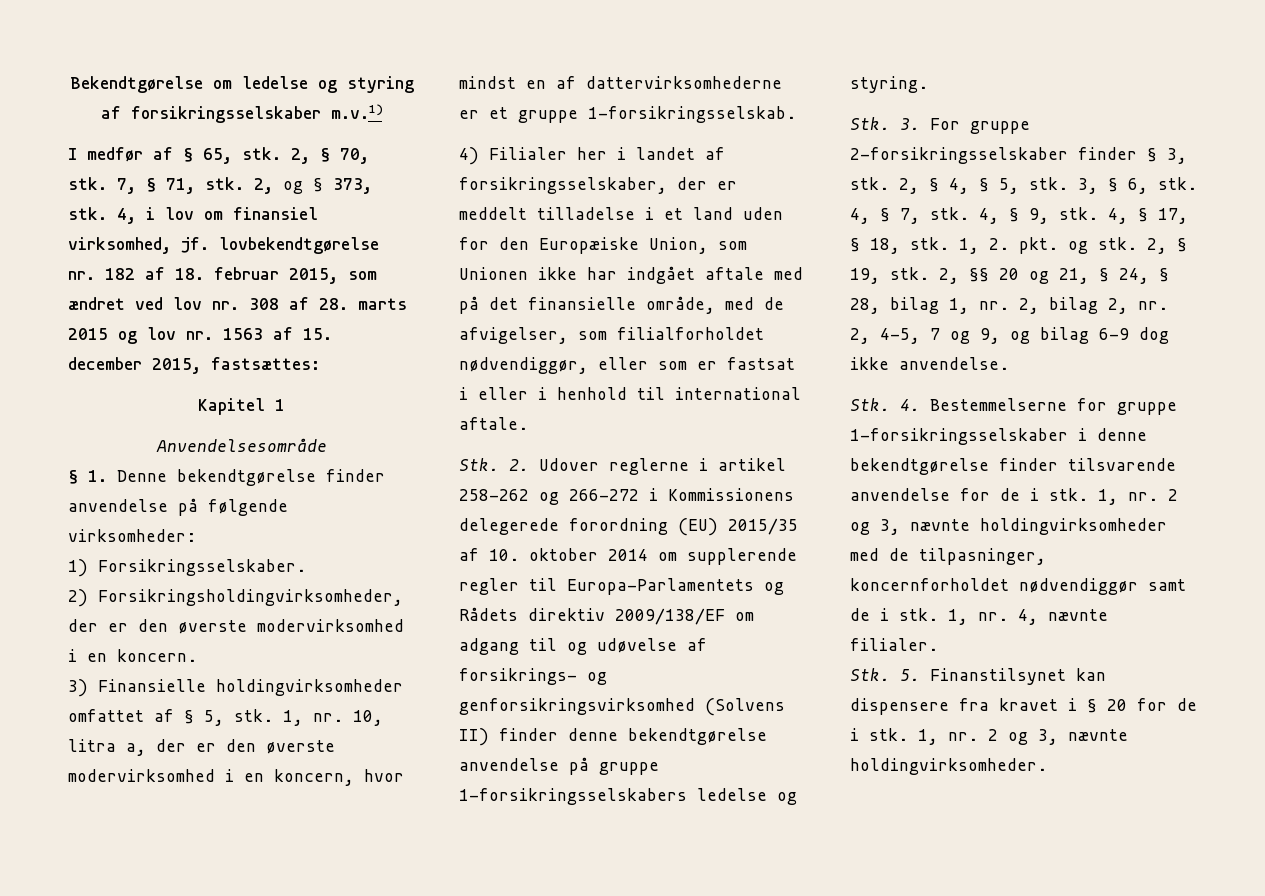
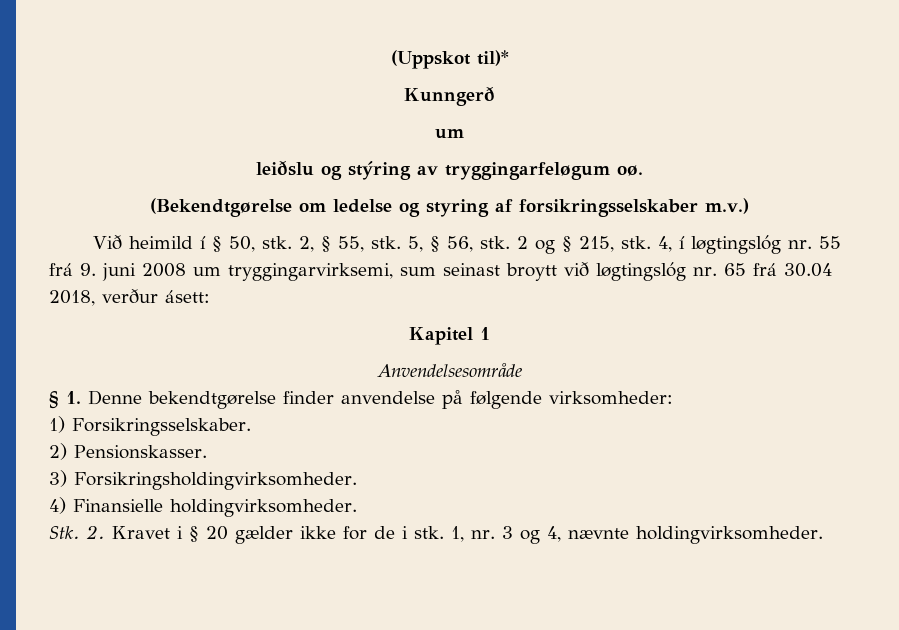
[69,76,203,93] Bekendtgørelse -> [390,50,509,69] [404,87,495,106] [435,129,464,139] [256,161,643,180] [150,198,293,217] (Uppskot til)* // Kunngerð // um // leiðslu og stýring av tryggingarfeløgum oø. // (Bekendtgørelse
[330,104,383,119] [68,147,369,164] [68,177,273,194] m.v.1) // I medfør af § 65, stk. 2, § 70, stk. 7, § 71, stk. 2, -> [705,198,750,214] [93,235,529,252] m.v.) // Við heimild í § 50, stk. 2, § 55, stk. 5, § 56, stk. 2
[333,178,372,194] [68,207,318,224] [68,237,379,254] [68,267,377,284] [68,297,407,310] [68,327,332,344] [68,357,320,374] 373, stk. 4, i lov om finansiel virksomhed, jf. lovbekendtgørelse nr. 182 af 18. februar 2015, som ændret ved lov nr. 308 af 28. marts 2015 og lov nr. 1563 af 15. december 2015, fastsættes: -> [579,235,842,254] [49,262,832,281] [49,289,210,306] 215, stk. 4, í løgtingslóg nr. 55 frá 9. juni 2008 um tryggingarvirksemi, sum seinast broytt við løgtingslóg nr. 65 frá 30.04 2018, verður ásett:
[98,589,403,606] [68,619,404,634] [68,649,197,662] [68,679,403,697] [68,709,383,726] [68,739,335,756] [68,769,404,786] [459,76,782,89] [459,106,796,123] [459,147,725,165] [459,177,737,194] [459,207,783,220] [459,237,747,254] [459,266,803,284] [459,296,784,314] [459,327,764,344] [459,357,795,374] [459,387,801,400] [459,417,528,430] [459,458,786,475] [459,488,794,505] [459,518,798,536] [459,548,797,565] [459,578,784,595] [459,607,754,625] [459,638,707,655] [459,668,607,685] [459,698,785,716] [459,728,767,746] [459,757,659,775] [459,788,797,805] [850,76,928,93] [850,117,1030,134] [850,147,1187,164] [850,177,1197,194] [850,207,1188,224] [850,237,1187,254] [850,267,1169,284] [850,297,1168,314] [850,327,1169,344] [850,357,1009,370] [850,398,1177,415] [850,428,1147,445] [850,458,1176,475] [850,488,1178,505] [850,518,1167,535] [850,548,1046,565] [850,578,1186,595] [850,608,1108,625] [850,638,938,651] [850,668,1106,685] [850,698,1197,715] [850,728,1058,745] Forsikringsholdingvirksomheder, der er den øverste modervirksomhed i en koncern. // 3) Finansielle holdingvirksomheder omfattet af § 5, stk. 1, nr. 10, litra a, der er den øverste modervirksomhed i en koncern, hvor mindst en af dattervirksomhederne er et gruppe 1-forsikringsselskab. // 4) Filialer her i landet af forsikringsselskaber, der er meddelt tilladelse i et land uden for den Europæiske Union, som Unionen ikke har indgået aftale med på det finansielle område, med de afvigelser, som filialforholdet nødvendiggør, eller som er fastsat i eller i henhold til international aftale. // Stk. 2. Udover reglerne i artikel 258-262 og 266-272 i Kommissionens delegerede forordning (EU) 2015/35 af 10. oktober 2014 om supplerende regler til Europa-Parlamentets og Rådets direktiv 2009/138/EF om adgang til og udøvelse af forsikrings- og genforsikringsvirksomhed (Solvens II) finder denne bekendtgørelse anvendelse på gruppe 1-forsikringsselskabers ledelse og styring. // Stk. 3. For gruppe 2-forsikringsselskaber finder § 3, stk. 2, § 4, § 5, stk. 3, § 6, stk. 4, § 7, stk. 4, § 9, stk. 4, § 17, § 18, stk. 1, 2. pkt. og stk. 2, § 19, stk. 2, §§ 20 og 21, § 24, § 28, bilag 1, nr. 2, bilag 2, nr. 2, 4-5, 7 og 9, og bilag 6-9 dog ikke anvendelse. // Stk. 4. Bestemmelserne for gruppe 1-forsikringsselskaber i denne bekendtgørelse finder tilsvarende anvendelse for de i stk. 1, nr. 2 og 3, nævnte holdingvirksomheder med de tilpasninger, koncernforholdet nødvendiggør samt de i stk. 1, nr. 4, nævnte filialer. // Stk. 5. Finanstilsynet kan dispensere fra kravet i § 20 for de i stk. 1, nr. 2 og 3, -> [74,445,207,459] [49,470,357,490] [49,497,357,517] [49,525,561,544] Pensionskasser. // 3) Forsikringsholdingvirksomheder. // 4) Finansielle holdingvirksomheder. // Stk. 2. Kravet i § 20 gælder ikke for de i stk. 1, nr. 3 og 4,

